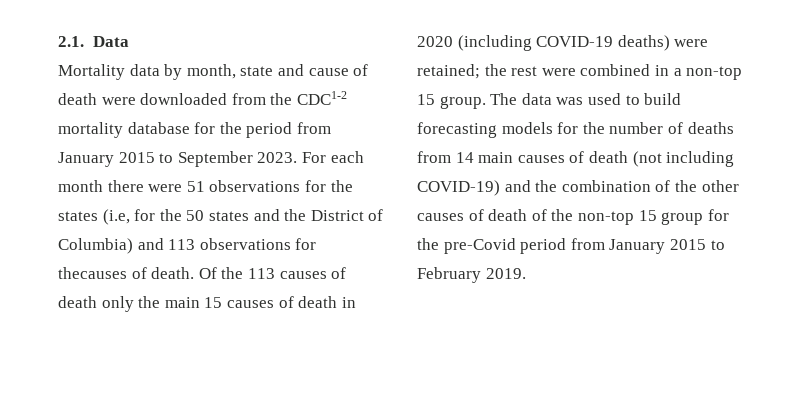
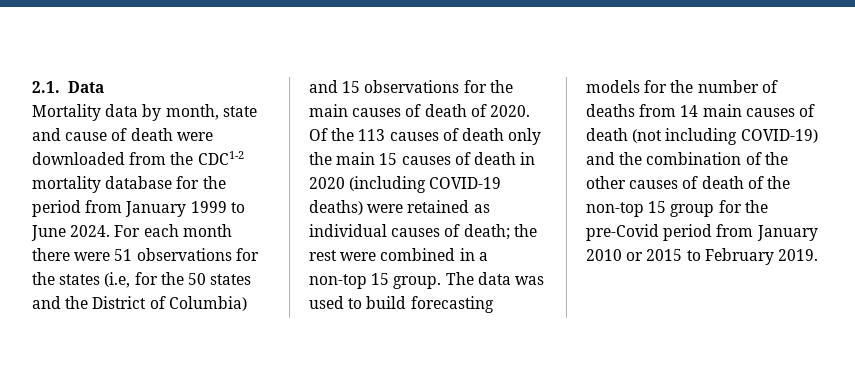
[118,151,298,167] 2015 to September 2023. -> [190,201,245,213] [31,225,111,241] 1999 to June 2024.
[168,238,317,250] [58,267,195,279] 113 observations for thecauses of death. -> [342,80,513,93] [309,104,530,117] 15 observations for the main causes of death of 2020.
[417,64,480,79] retained; -> [407,200,490,213] [309,224,510,240] retained as individual causes of death;
(666, 246) none -> [586,249,644,261] 2010 or

